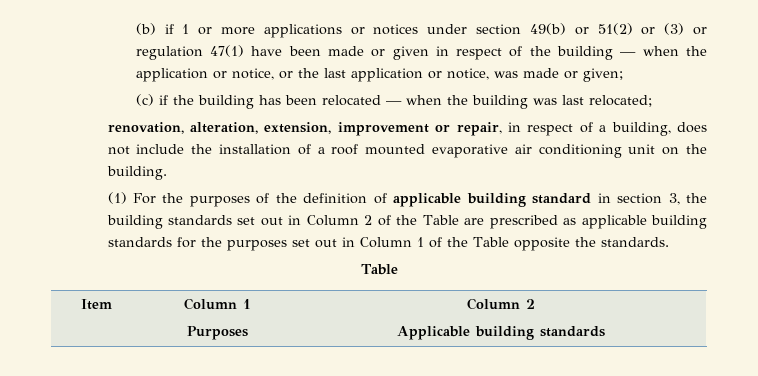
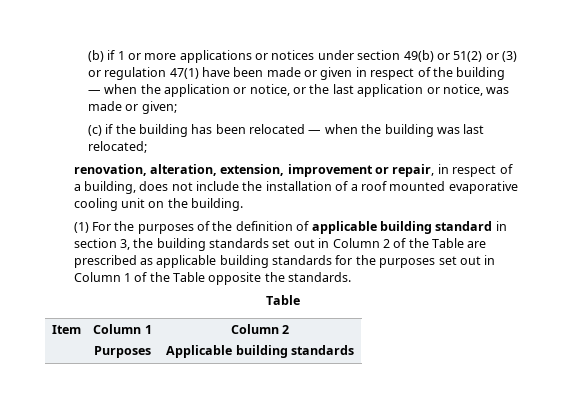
[514,144,622,158] air conditioning -> [73,198,118,211] cooling

